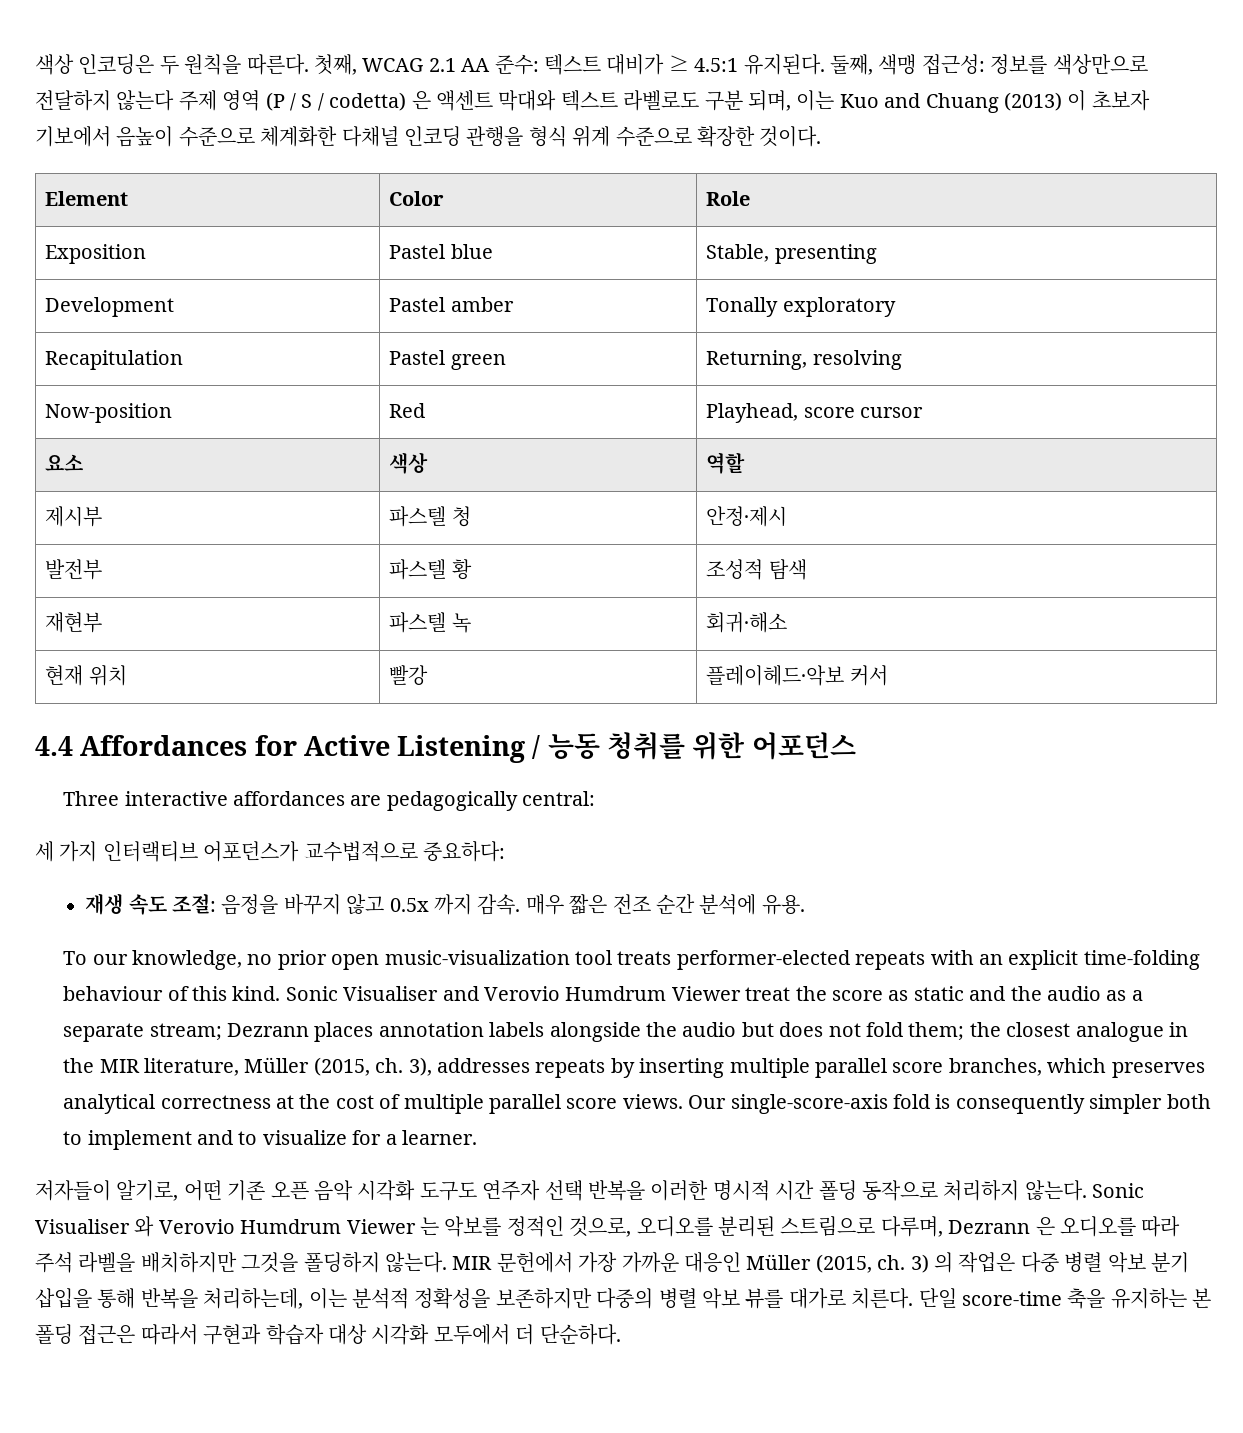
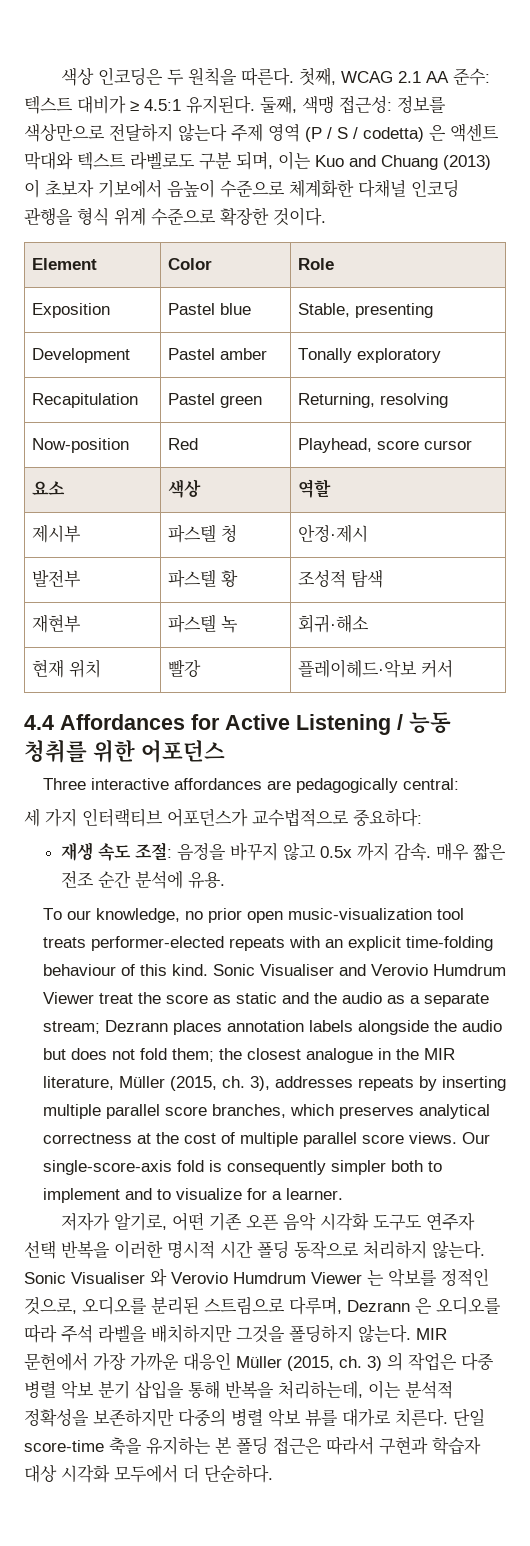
[35,1180,111,1201] 저자들이 -> [61,1213,111,1231] 저자가

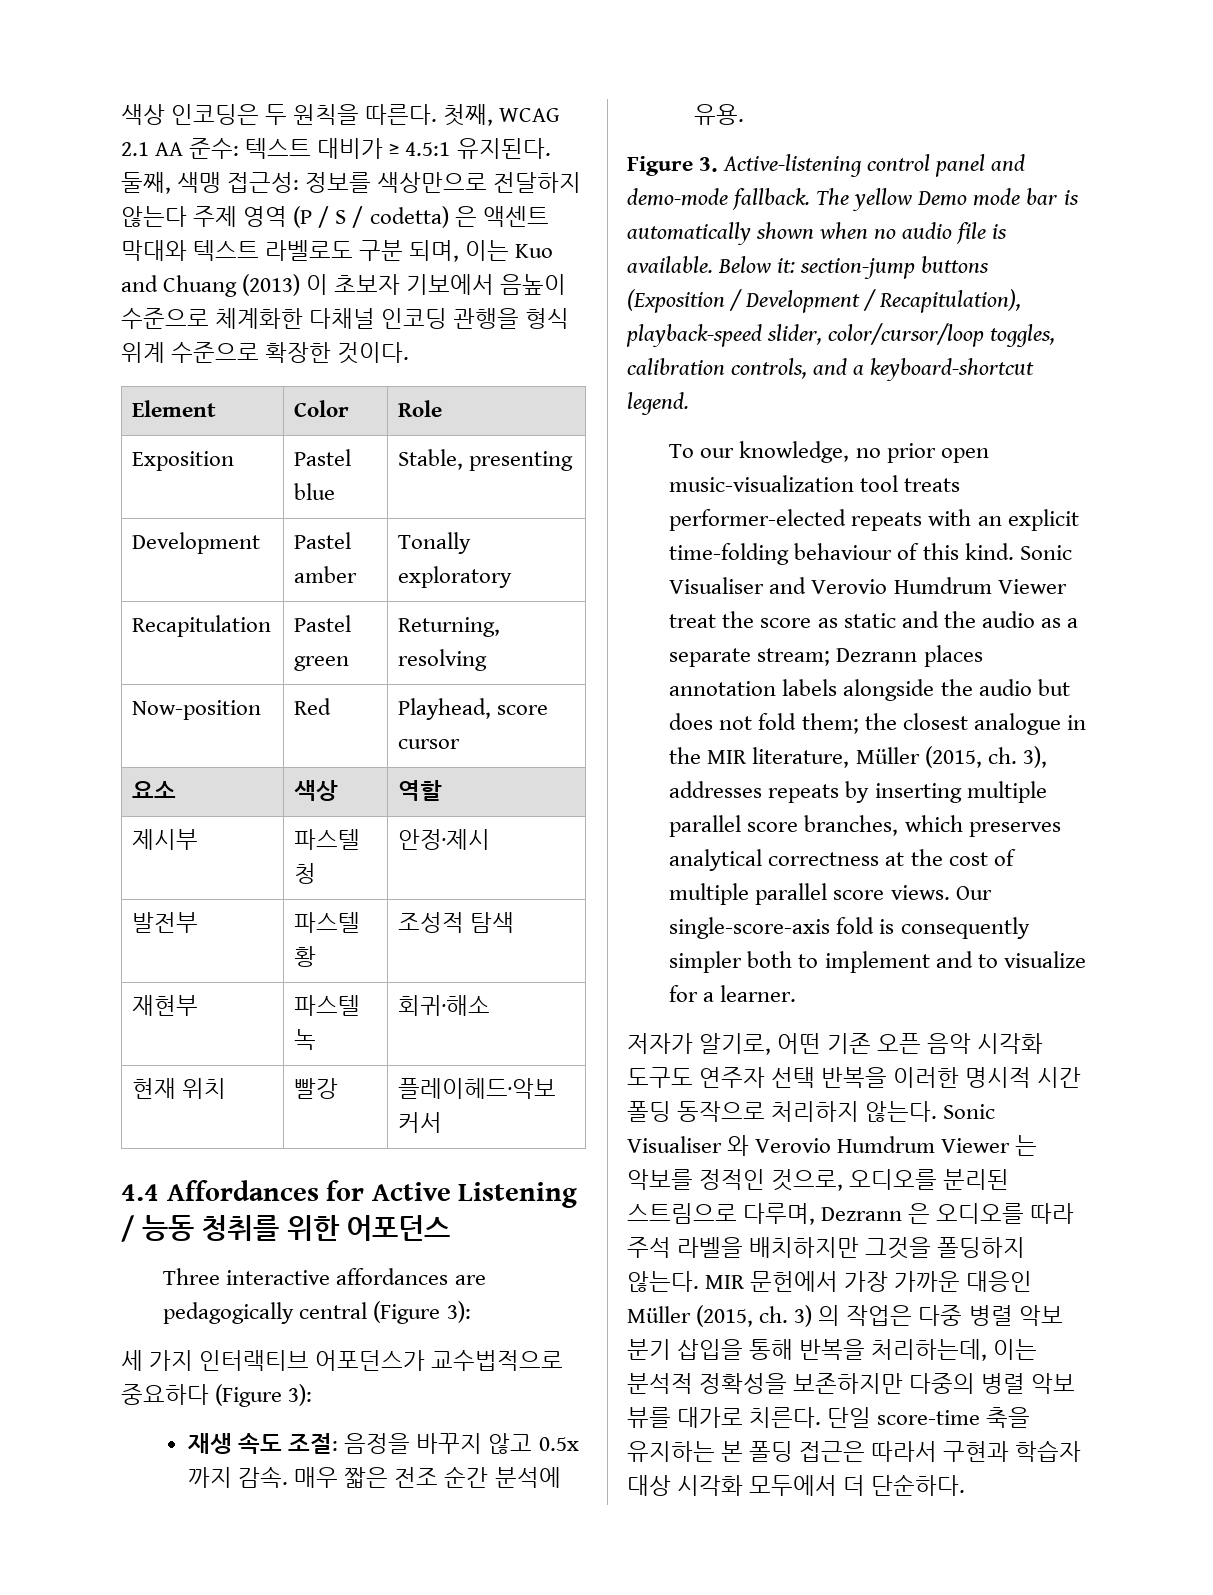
[402,778,459,790] central: -> [299,1301,471,1324] central (Figure 3):
[353,809,422,827] 중요하다: -> [121,1384,313,1407] 중요하다 (Figure 3):
(226, 880) none -> [627,154,1026,177] [627,188,1079,211] [627,222,1008,245] [627,256,990,279] [627,289,1022,313] [626,323,1056,347] [627,358,1035,381] [627,392,689,415] // Figure 3. Active-listening control panel and demo-mode fallback. The yellow Demo mode bar is automatically shown when no audio file is available. Below it: section-jump buttons (Exposition / Development / Recapitulation), playback-speed slider, color/cursor/loop toggles, calibration controls, and a keyboard-shortcut legend.

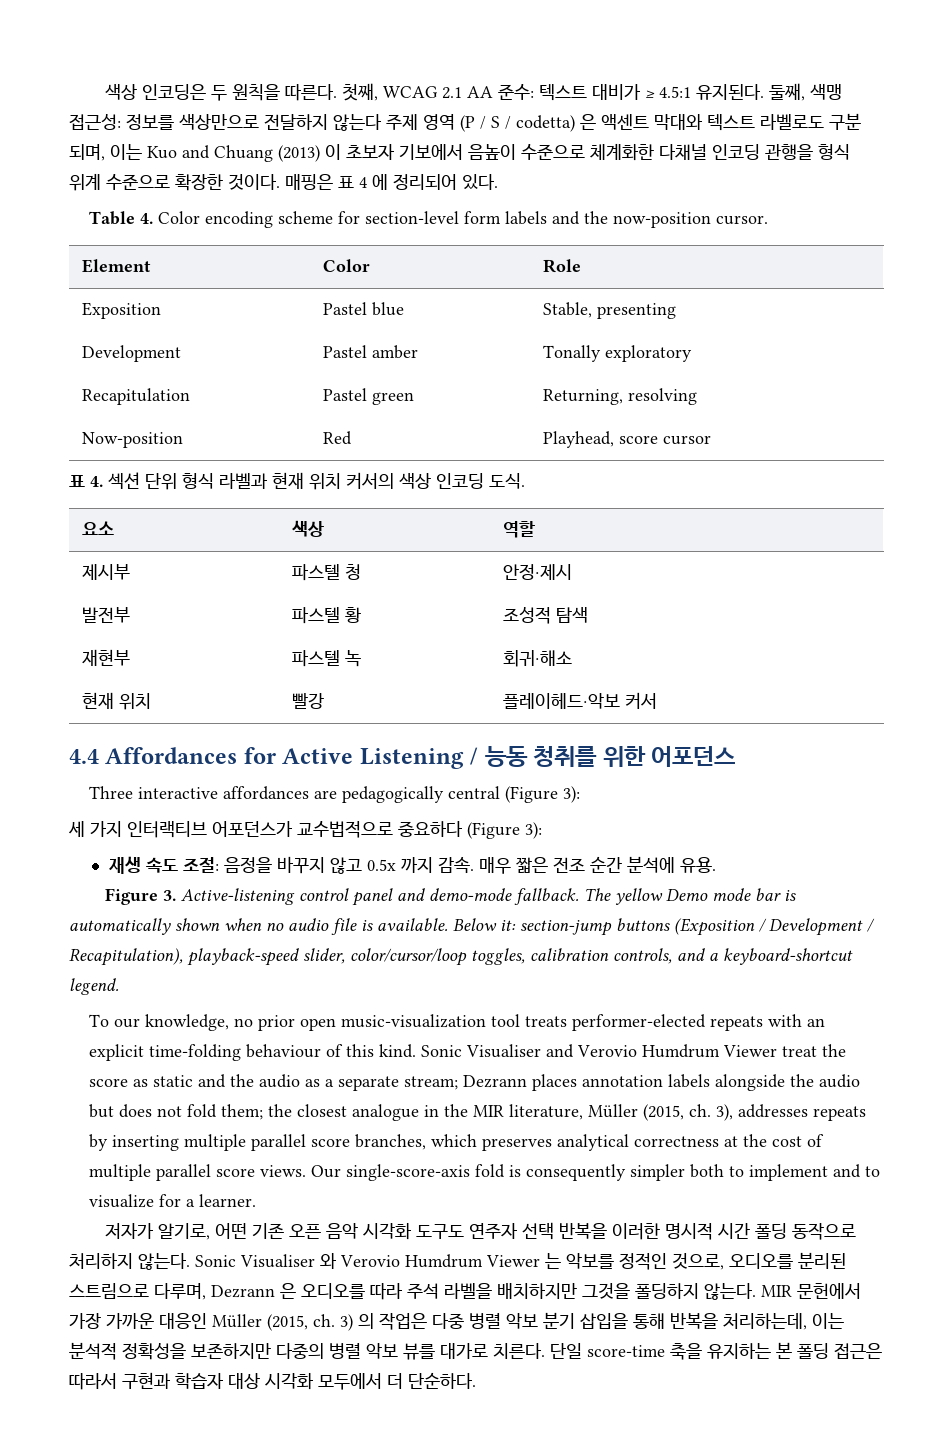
(410, 353) none -> [285,174,498,190] [88,211,768,228] 매핑은 표 4 에 정리되어 있다. // Table 4. Color encoding scheme for section-level form labels and the now-position cursor.
(461, 744) none -> [69,472,525,490] // 표 4. 섹션 단위 형식 라벨과 현재 위치 커서의 색상 인코딩 도식.

